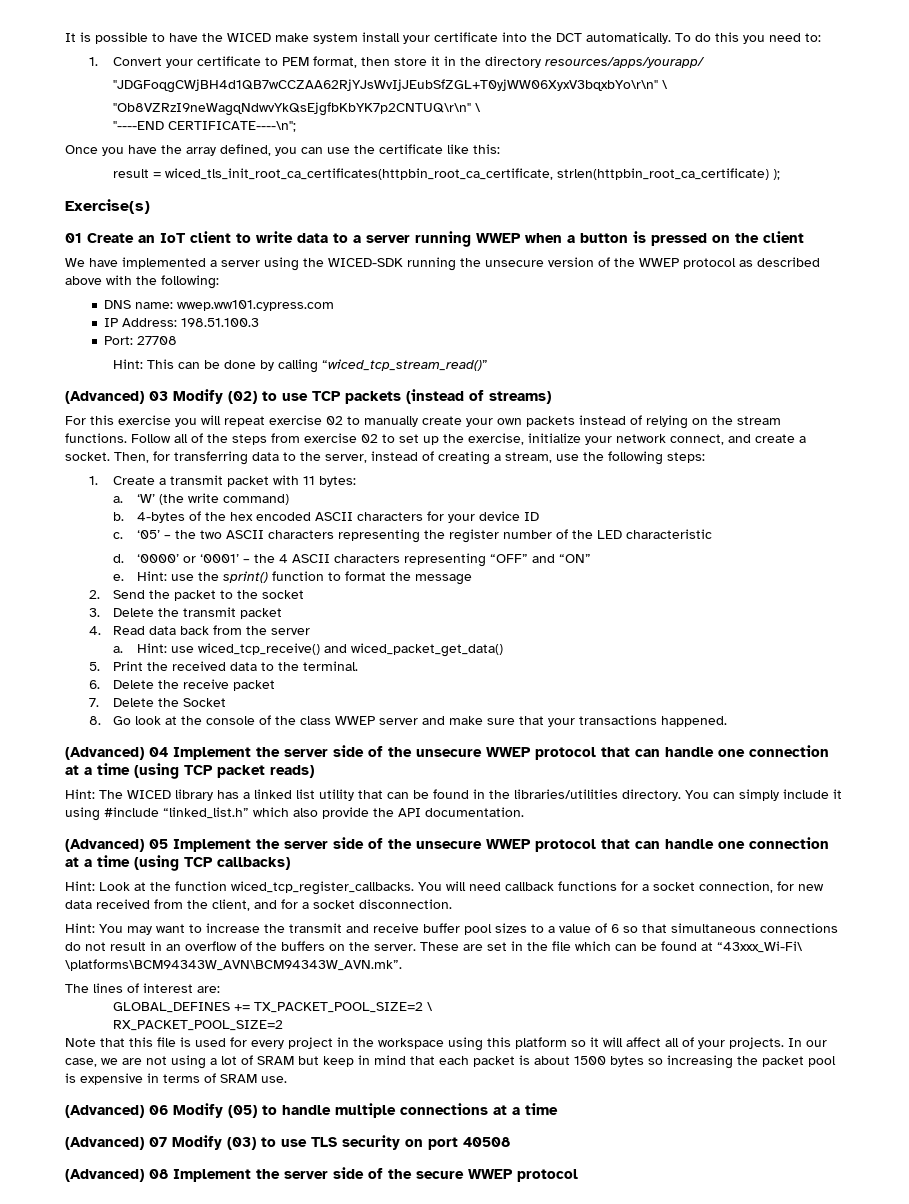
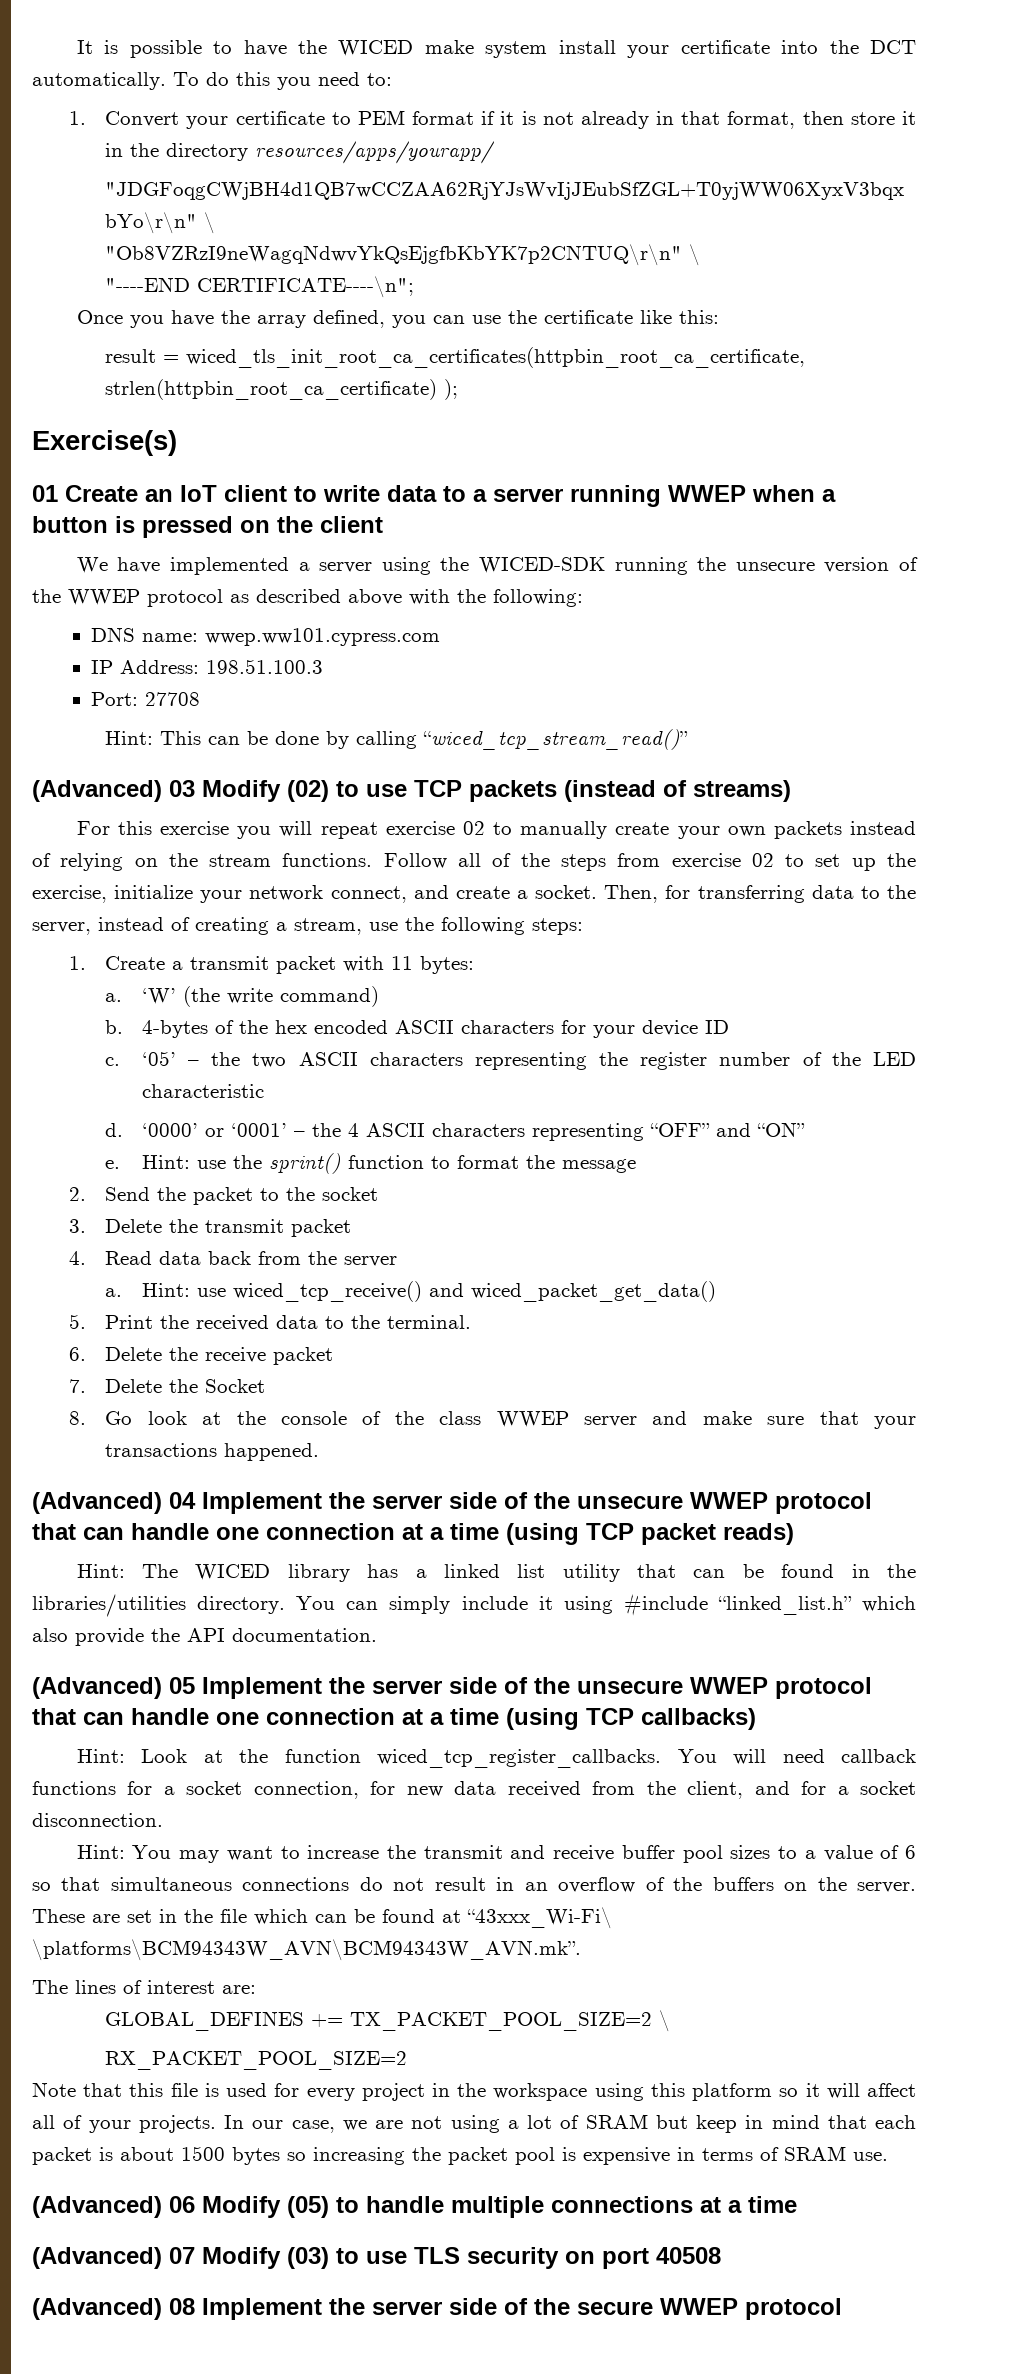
(309, 61) none -> [412,111,721,129] format if it is not already in that

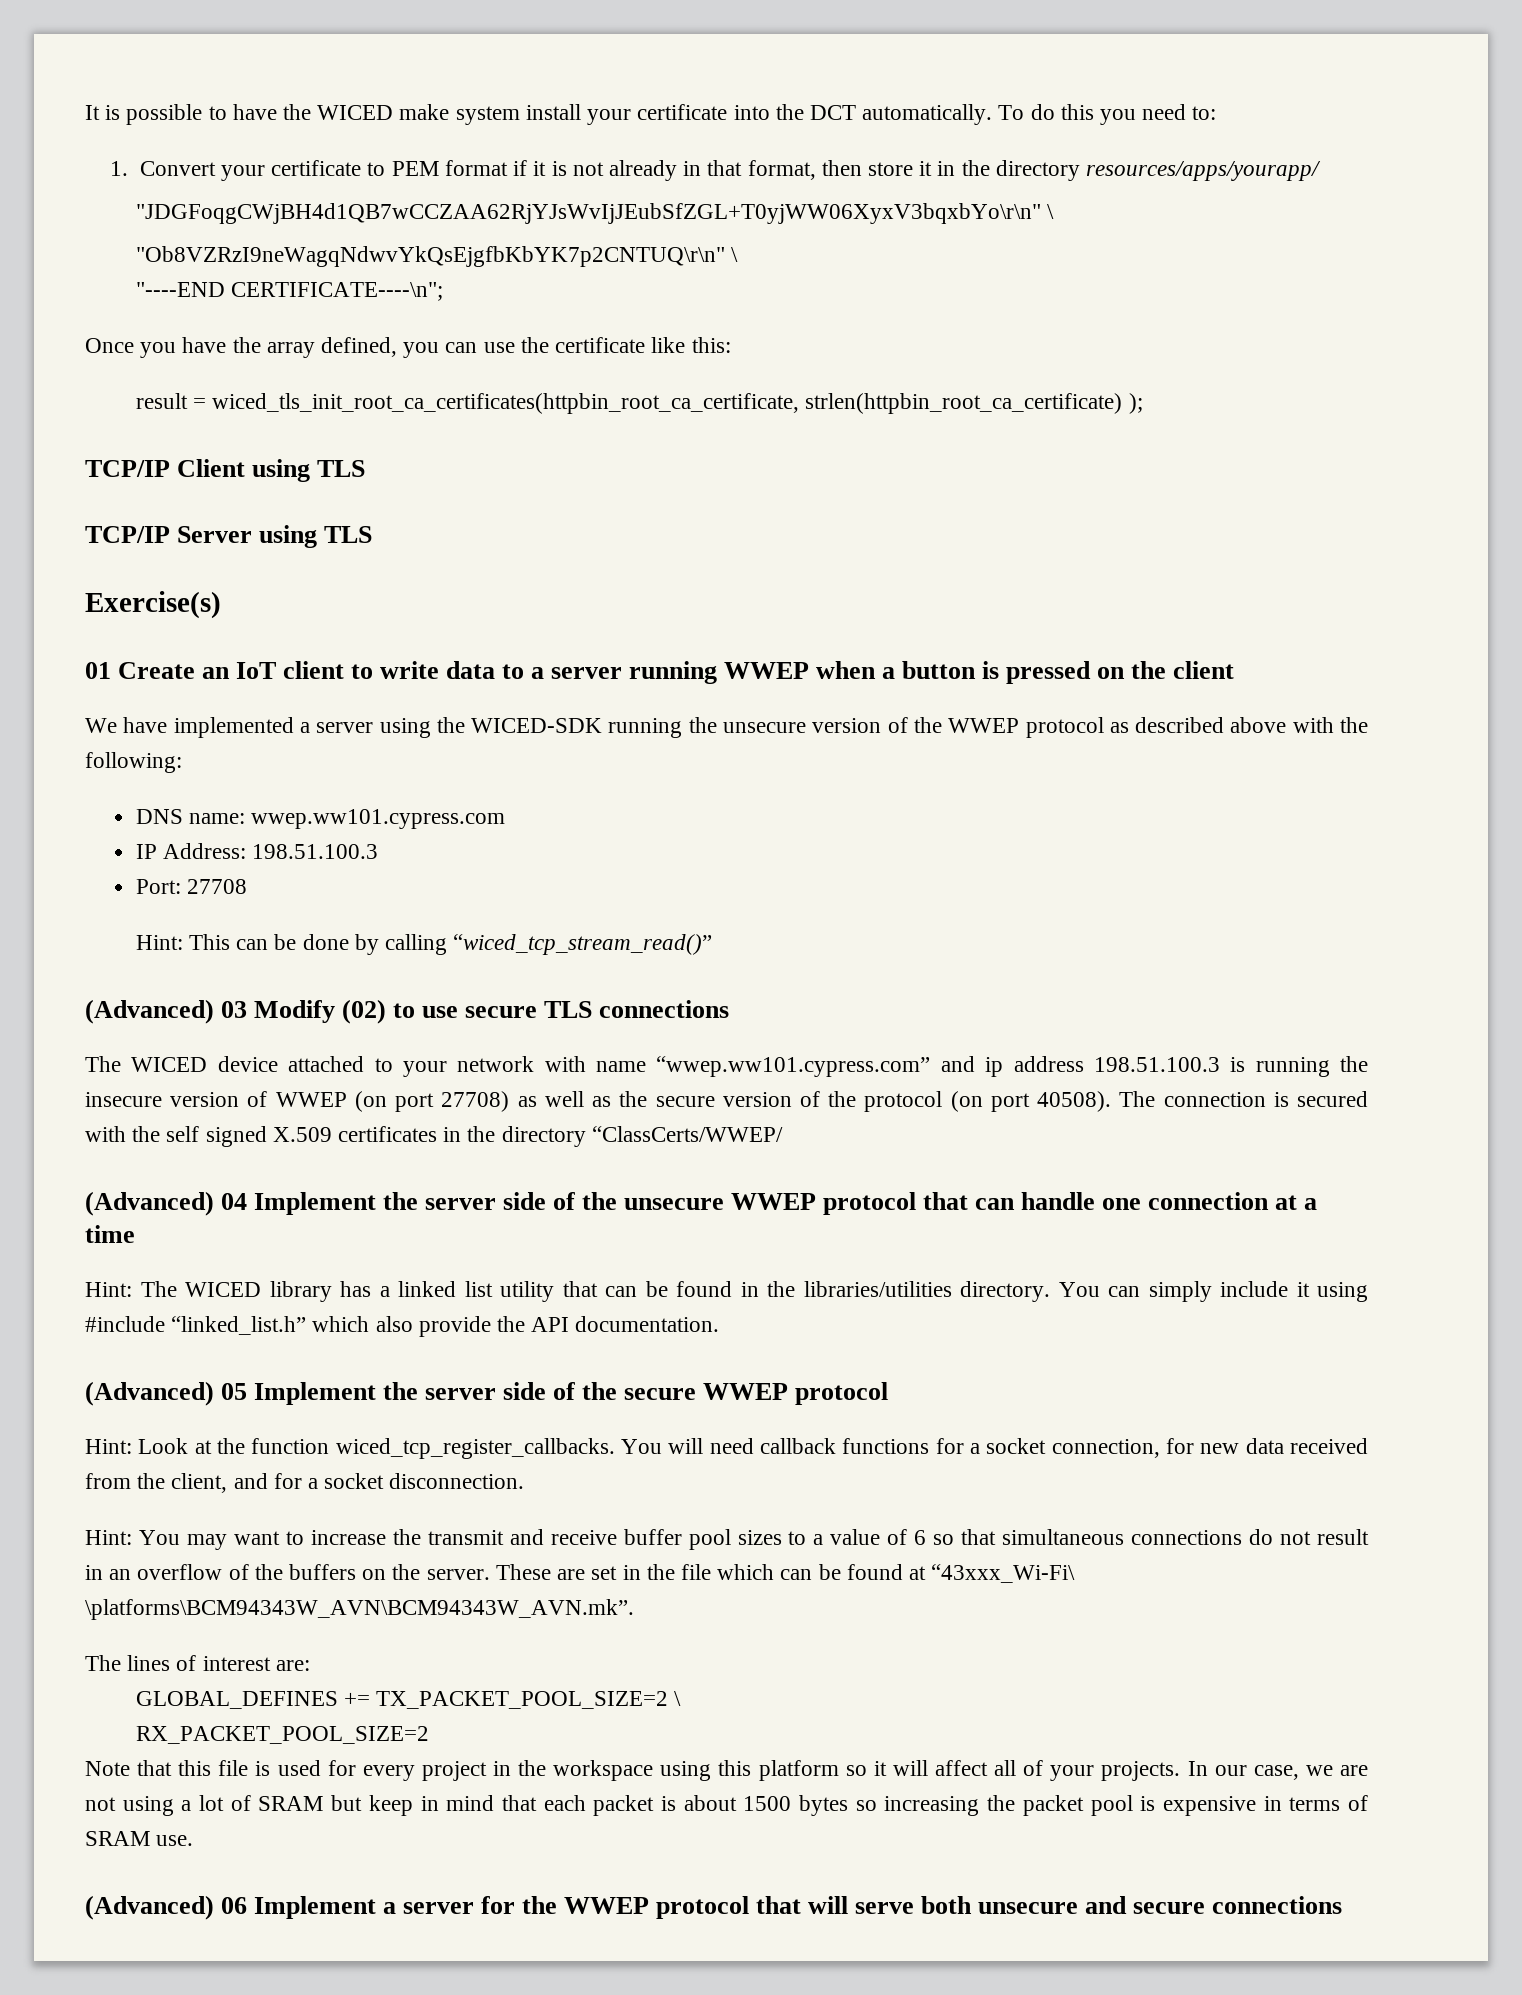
(459, 389) none -> [85,459,366,482] [85,525,373,548] // TCP/IP Client using TLS // TCP/IP Server using TLS
[414,780,791,802] [76,821,916,839] [32,853,916,871] [32,885,916,903] [32,917,583,935] [68,956,475,974] [105,986,379,1007] [105,1020,729,1038] [105,1051,917,1070] [141,1084,264,1098] [105,1122,805,1141] [105,1153,636,1174] [68,1187,379,1205] [68,1219,352,1237] [68,1251,398,1267] [105,1281,716,1302] [68,1314,472,1331] [68,1347,334,1365] [68,1379,266,1393] [68,1411,917,1429] [105,1443,320,1461] TCP packets (instead of streams) // For this exercise you will repeat exercise 02 to manually create your own packets instead of relying on the stream functions. Follow all of the steps from exercise 02 to set up the exercise, initialize your network connect, and create a socket. Then, for transferring data to the server, instead of creating a stream, use the following steps: // 1. Create a transmit packet with 11 bytes: // a. ‘W’ (the write command) // b. 4-bytes of the hex encoded ASCII characters for your device ID // c. ‘05’ – the two ASCII characters representing the register number of the LED characteristic // d. ‘0000’ or ‘0001’ – the 4 ASCII characters representing “OFF” and “ON” // e. Hint: use the sprint() function to format the message // 2. Send the packet to the socket // 3. Delete the transmit packet // 4. Read data back from the server // a. Hint: use wiced_tcp_receive() and wiced_packet_get_data() // 5. Print the received data to the terminal. // 6. Delete the receive packet // 7. Delete the Socket // 8. Go look at the console of the class WWEP server and make sure that your transactions happened. -> [465,1000,730,1018] [85,1056,1368,1077] [85,1091,1369,1112] [85,1126,783,1147] secure TLS connections // The WICED device attached to your network with name “wwep.ww101.cypress.com” and ip address 198.51.100.3 is running the insecure version of WWEP (on port 27708) as well as the secure version of the protocol (on port 40508). The connection is secured with the self signed X.509 certificates in the directory “ClassCerts/WWEP/
[506,1523,794,1545] (using TCP packet reads) -> (135, 1234) none
[577,1677,872,1699] [32,1708,756,1730] unsecure WWEP protocol that can handle one connection at a time (using TCP callbacks) -> [624,1382,889,1405] secure WWEP protocol
[202,2196,797,2218] [32,2247,721,2269] [32,2298,842,2320] Modify (05) to handle multiple connections at a time // (Advanced) 07 Modify (03) to use TLS security on port 40508 // (Advanced) 08 Implement the server side of the secure WWEP protocol -> [254,1896,1343,1919] Implement a server for the WWEP protocol that will serve both unsecure and secure connections

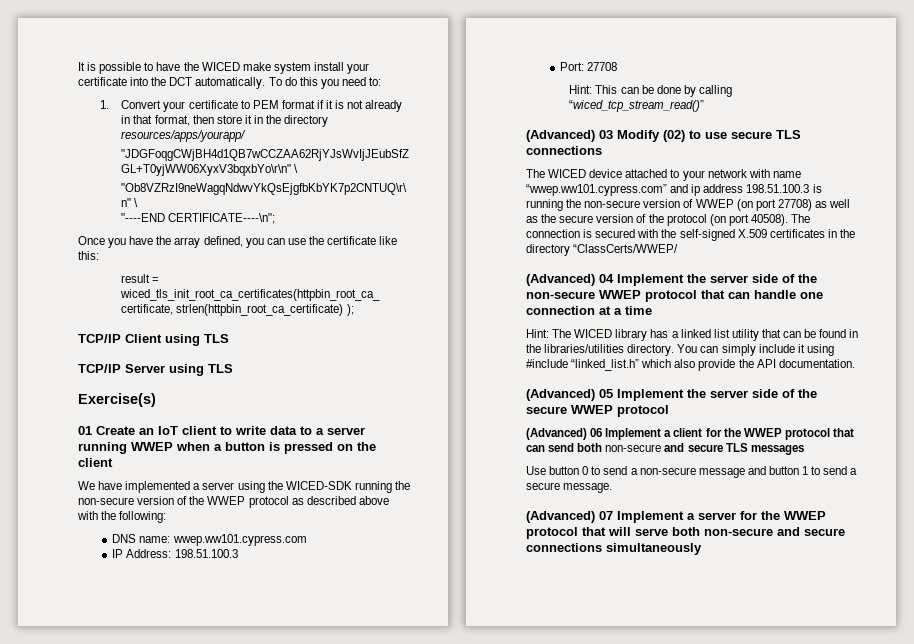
[723,722,806,733] unsecure -> [78,497,134,505] non-secure
[85,1092,162,1107] insecure -> [584,200,641,208] non-secure
[166,1126,267,1147] self signed -> [679,229,735,241] self-signed
[624,1198,725,1210] unsecure -> [526,291,595,299] non-secure
[85,1438,1368,1459] [85,1473,525,1493] [85,1529,1369,1550] [85,1564,1076,1583] [85,1599,634,1620] [85,1655,310,1671] [135,1691,682,1709] [135,1726,429,1744] [85,1760,1368,1781] [85,1795,1368,1816] [85,1831,194,1846] [85,1895,248,1920] Hint: Look at the function wiced_tcp_register_callbacks. You will need callback functions for a socket connection, for new data received from the client, and for a socket disconnection. // Hint: You may want to increase the transmit and receive buffer pool sizes to a value of 6 so that simultaneous connections do not result in an overflow of the buffers on the server. These are set in the file which can be found at “43xxx_Wi-Fi\ \platforms\BCM94343W_AVN\BCM94343W_AVN.mk”. // The lines of interest are: // GLOBAL_DEFINES += TX_PACKET_POOL_SIZE=2 \ // RX_PACKET_POOL_SIZE=2 // Note that this file is used for every project in the workspace using this platform so it will affect all of your projects. In our case, we are not using a lot of SRAM but keep in mind that each packet is about 1500 bytes so increasing the packet pool is expensive in terms of SRAM use. // (Advanced) 06 -> [526,428,854,440] [526,443,804,455] [526,466,858,478] [526,482,613,493] [526,511,613,523] (Advanced) 06 Implement a client for the WWEP protocol that can send both non-secure and secure TLS messages // Use button 0 to send a non-secure message and button 1 to send a secure message. // (Advanced) 07
[978,1902,1079,1914] unsecure -> [704,528,773,536] non-secure
(1343, 1905) none -> [606,543,702,555] simultaneously

